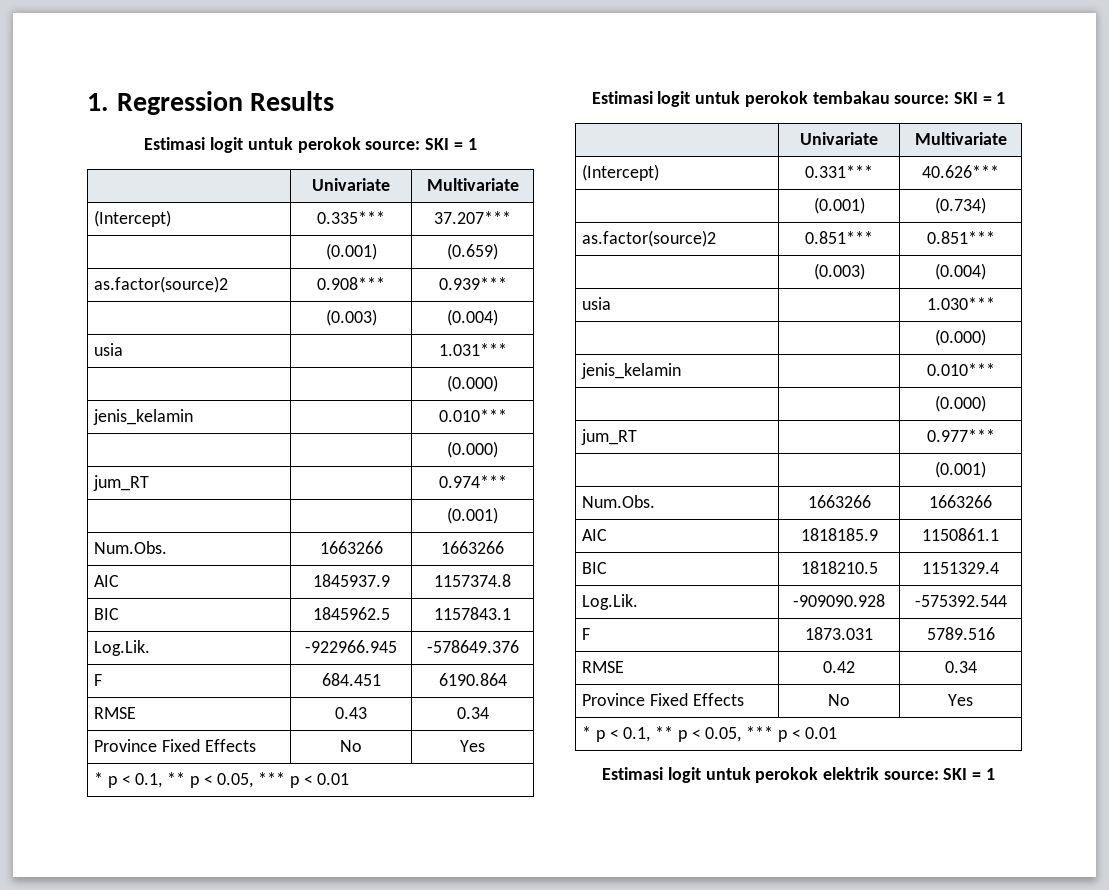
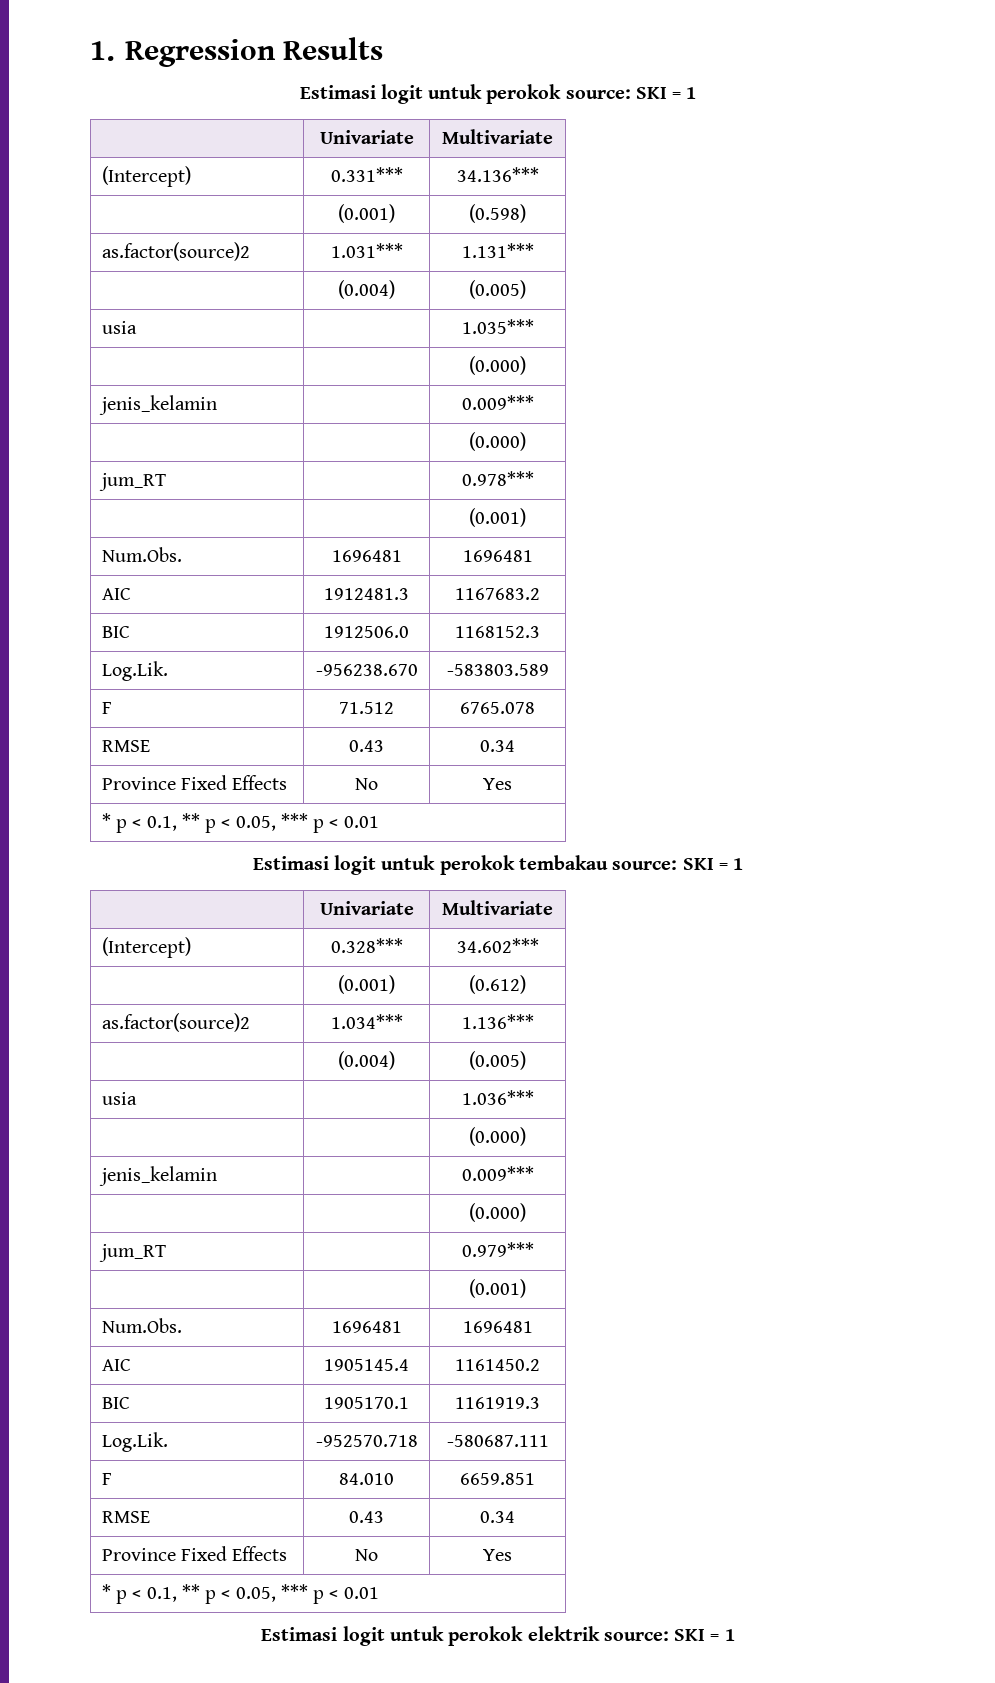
[317,211,385,224] [434,211,511,224] [325,243,377,260] [447,243,498,260] [94,276,229,293] [317,277,385,290] [438,277,507,290] [325,309,377,326] [447,309,498,326] [94,343,124,356] [438,343,507,356] [447,375,498,392] [93,409,194,425] [438,409,507,422] [447,441,498,458] [93,475,150,491] [438,475,507,488] [447,507,498,524] [94,541,168,554] [319,541,383,554] [441,541,504,554] [94,575,120,587] [312,574,390,587] [434,574,511,587] [94,608,120,620] [312,607,390,620] [434,607,511,620] [94,640,151,656] [305,640,397,653] [426,640,519,653] [94,674,103,686] [321,673,381,686] [438,673,507,686] 0.335*** | 37.207*** // | (0.001) | (0.659) // as.factor(source)2 | 0.908*** | 0.939*** // | (0.003) | (0.004) // usia | | 1.031*** // | | (0.000) // jenis_kelamin | | 0.010*** // | | (0.000) // jum_RT | | 0.974*** // | | (0.001) // Num.Obs. | 1663266 | 1663266 // AIC | 1845937.9 | 1157374.8 // BIC | 1845962.5 | 1157843.1 // Log.Lik. | -922966.945 | -578649.376 // F | 684.451 | 6190.864 -> [330,167,403,182] [456,167,539,182] [338,204,395,223] [469,204,526,223] [101,242,250,261] [330,243,403,258] [461,243,534,258] [338,280,395,299] [469,280,526,299] [101,321,137,334] [461,319,534,334] [469,356,526,375] [98,395,217,415] [461,395,534,410] [469,432,526,451] [98,473,166,491] [461,471,534,486] [469,508,526,527] [101,547,182,562] [331,550,402,562] [462,550,533,562] [101,588,131,600] [324,588,409,600] [455,588,540,600] [101,626,130,638] [324,626,409,638] [455,626,540,638] [101,661,168,681] [315,664,418,676] [446,664,549,676] [101,702,112,714] [339,702,394,714] [460,702,535,714] 0.331*** | 34.136*** // | (0.001) | (0.598) // as.factor(source)2 | 1.031*** | 1.131*** // | (0.004) | (0.005) // usia | | 1.035*** // | | (0.000) // jenis_kelamin | | 0.009*** // | | (0.000) // jum_RT | | 0.978*** // | | (0.001) // Num.Obs. | 1696481 | 1696481 // AIC | 1912481.3 | 1167683.2 // BIC | 1912506.0 | 1168152.3 // Log.Lik. | -956238.670 | -583803.589 // F | 71.512 | 6765.078
[805,165,873,178] [922,165,999,178] [813,197,865,214] [935,197,986,214] [582,230,717,247] [805,231,873,244] [926,231,995,244] [813,263,865,280] [935,263,986,280] [582,297,612,310] [926,297,995,310] [935,329,986,346] [581,363,682,379] [926,363,995,376] [935,395,986,412] [581,429,638,445] [926,429,995,442] [935,461,986,478] [582,495,656,508] [807,495,871,508] [929,495,992,508] [582,529,608,541] [800,528,878,541] [922,528,999,541] [582,562,608,574] [800,561,878,574] [922,562,999,574] [582,594,639,610] [793,594,885,607] [914,595,1007,607] [582,628,591,640] [805,627,873,640] [926,627,995,640] [582,661,625,673] [823,661,855,673] 0.331*** | 40.626*** // | (0.001) | (0.734) // as.factor(source)2 | 0.851*** | 0.851*** // | (0.003) | (0.004) // usia | | 1.030*** // | | (0.000) // jenis_kelamin | | 0.010*** // | | (0.000) // jum_RT | | 0.977*** // | | (0.001) // Num.Obs. | 1663266 | 1663266 // AIC | 1818185.9 | 1150861.1 // BIC | 1818210.5 | 1151329.4 // Log.Lik. | -909090.928 | -575392.544 // F | 1873.031 | 5789.516 // RMSE | 0.42 -> [330,938,403,953] [456,938,539,953] [338,975,395,994] [469,975,526,994] [101,1013,250,1032] [330,1014,403,1029] [461,1014,534,1029] [338,1051,395,1070] [469,1051,526,1070] [101,1092,137,1105] [461,1090,534,1105] [469,1127,526,1146] [98,1166,217,1186] [461,1166,534,1181] [469,1203,526,1222] [98,1244,166,1262] [461,1242,534,1257] [469,1279,526,1298] [101,1318,182,1333] [331,1321,402,1333] [462,1321,533,1333] [101,1359,131,1371] [324,1359,409,1371] [455,1359,540,1371] [101,1397,130,1409] [324,1397,409,1409] [455,1397,540,1409] [101,1432,168,1452] [315,1435,418,1447] [446,1435,549,1447] [101,1473,112,1485] [339,1473,394,1485] [460,1473,535,1485] [101,1511,150,1523] [349,1511,384,1523] 0.328*** | 34.602*** // | (0.001) | (0.612) // as.factor(source)2 | 1.034*** | 1.136*** // | (0.004) | (0.005) // usia | | 1.036*** // | | (0.000) // jenis_kelamin | | 0.009*** // | | (0.000) // jum_RT | | 0.979*** // | | (0.001) // Num.Obs. | 1696481 | 1696481 // AIC | 1905145.4 | 1161450.2 // BIC | 1905170.1 | 1161919.3 // Log.Lik. | -952570.718 | -580687.111 // F | 84.010 | 6659.851 // RMSE | 0.43

